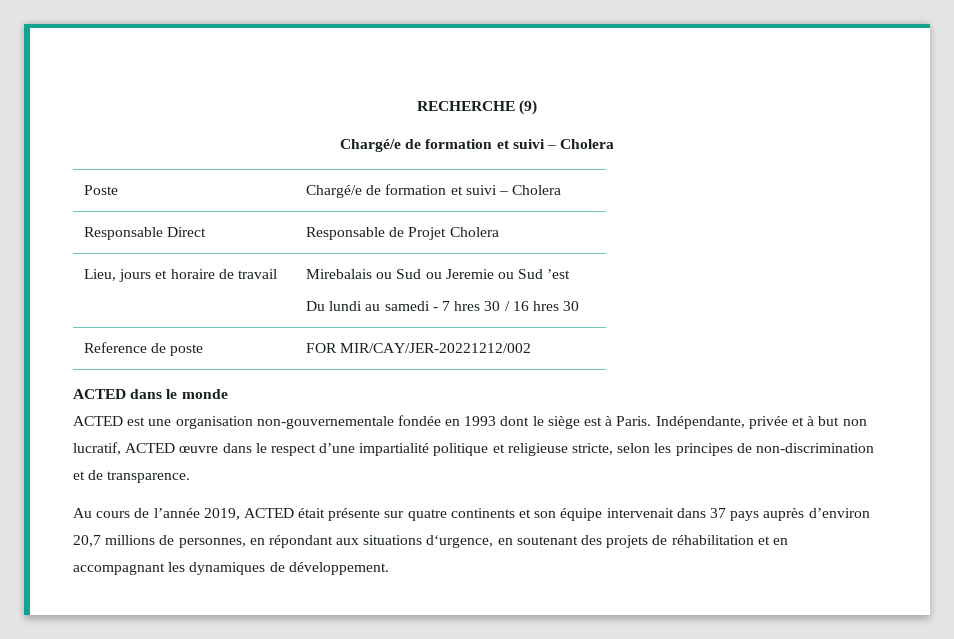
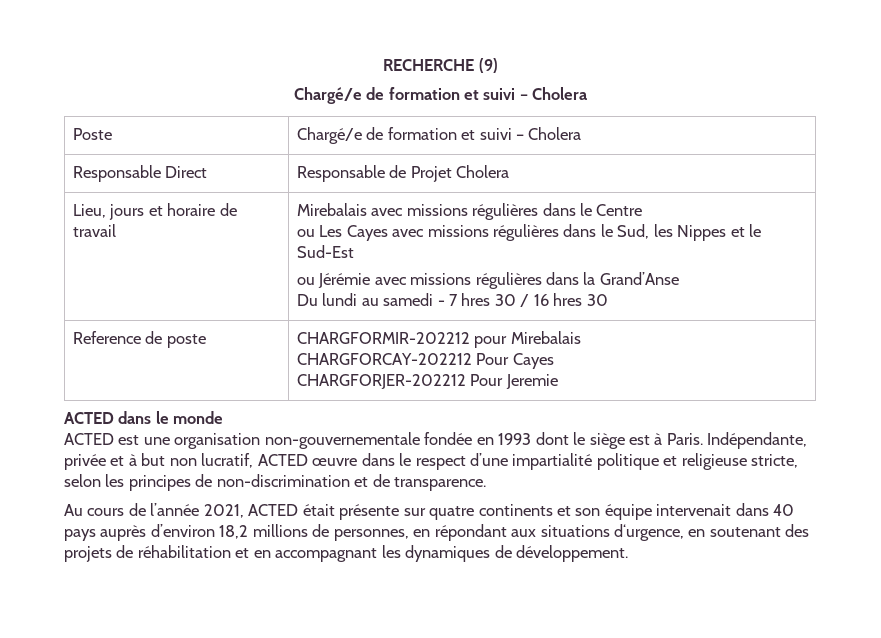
[376,269,571,279] ou Sud ou Jeremie ou Sud ’est -> [371,203,643,220] [296,224,762,241] [296,245,354,258] [296,272,679,289] avec missions régulières dans le Centre // ou Les Cayes avec missions régulières dans le Sud, les Nippes et le Sud-Est // ou Jérémie avec missions régulières dans la Grand’Anse
[306,343,532,353] FOR MIR/CAY/JER-20221212/002 -> [296,331,581,348] [296,353,554,369] [296,374,558,389] CHARGFORMIR-202212 pour Mirebalais // CHARGFORCAY-202212 Pour Cayes // CHARGFORJER-202212 Pour Jeremie
[203,508,240,520] 2019, -> [203,504,244,518] 2021,
[709,508,726,518] 37 -> [773,504,795,516] 40
[73,535,101,547] 20,7 -> [219,525,249,539] 18,2

